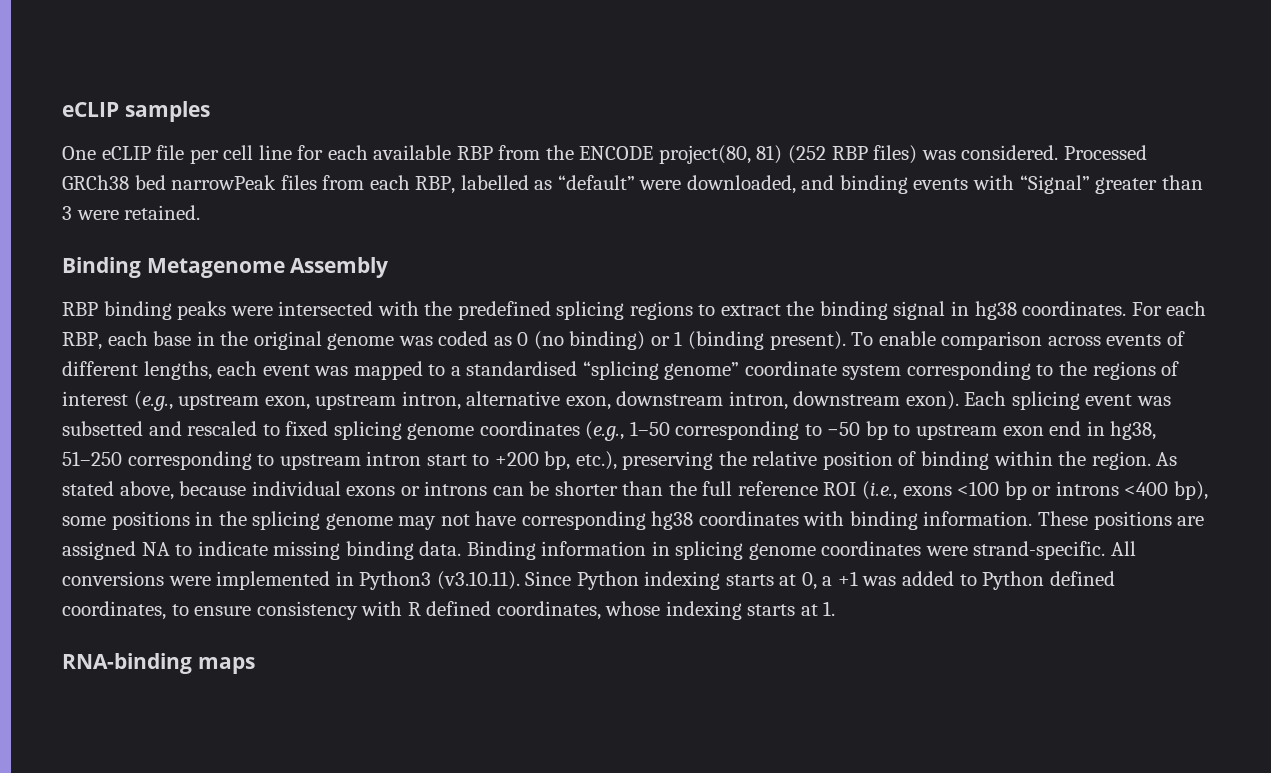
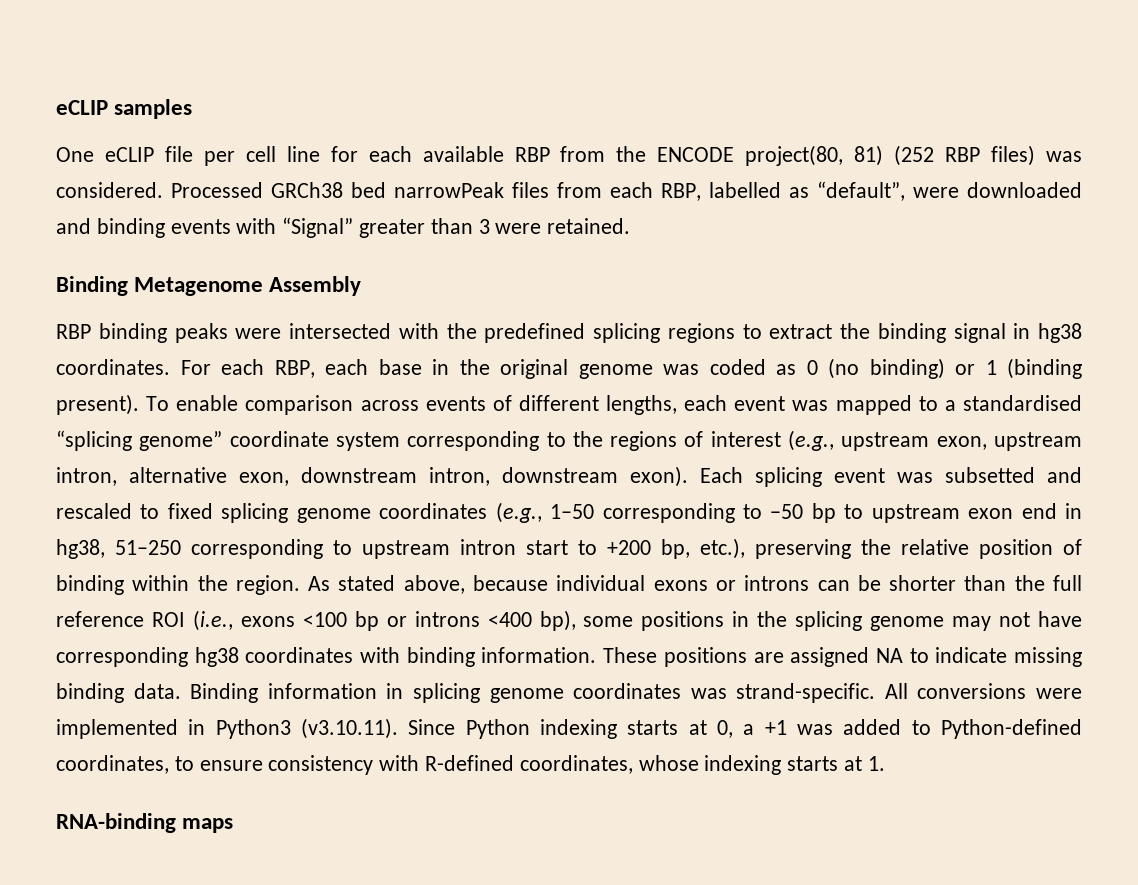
[557,175,796,194] “default” were downloaded, -> [817,181,1082,201] “default”, were downloaded
[925,546,968,556] were -> [690,688,727,699] was
[982,571,1115,590] Python defined -> [941,719,1083,739] Python-defined
[407,601,492,616] R defined -> [425,755,515,771] R-defined

